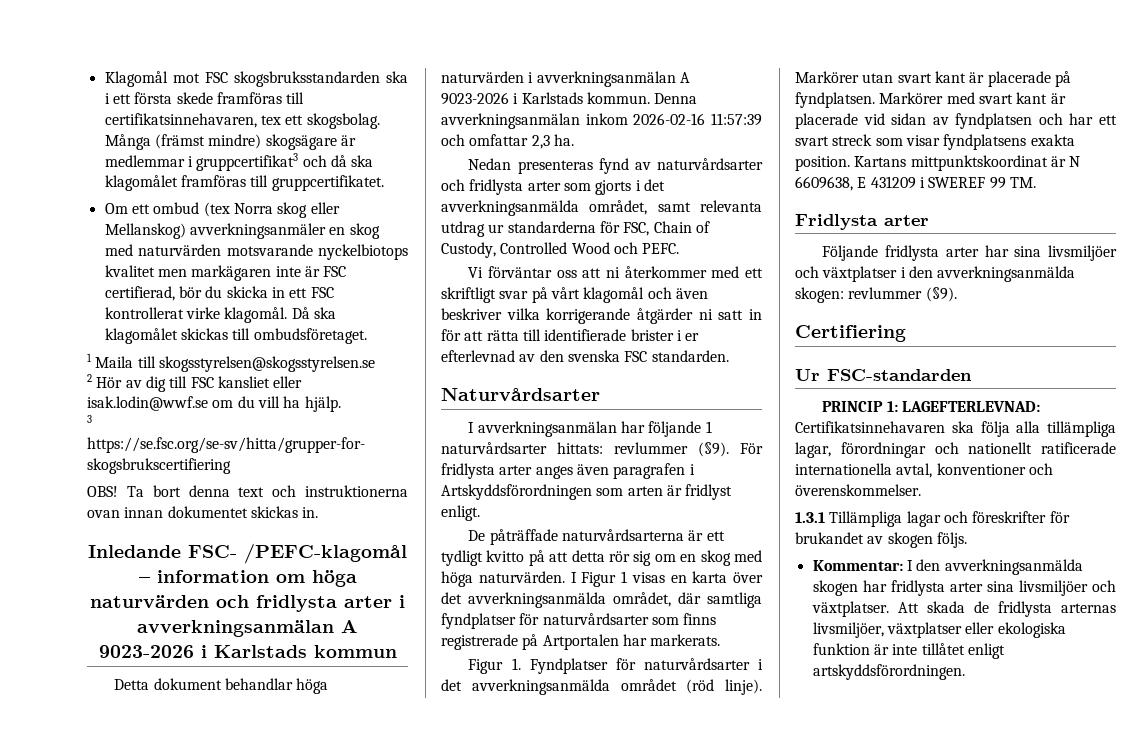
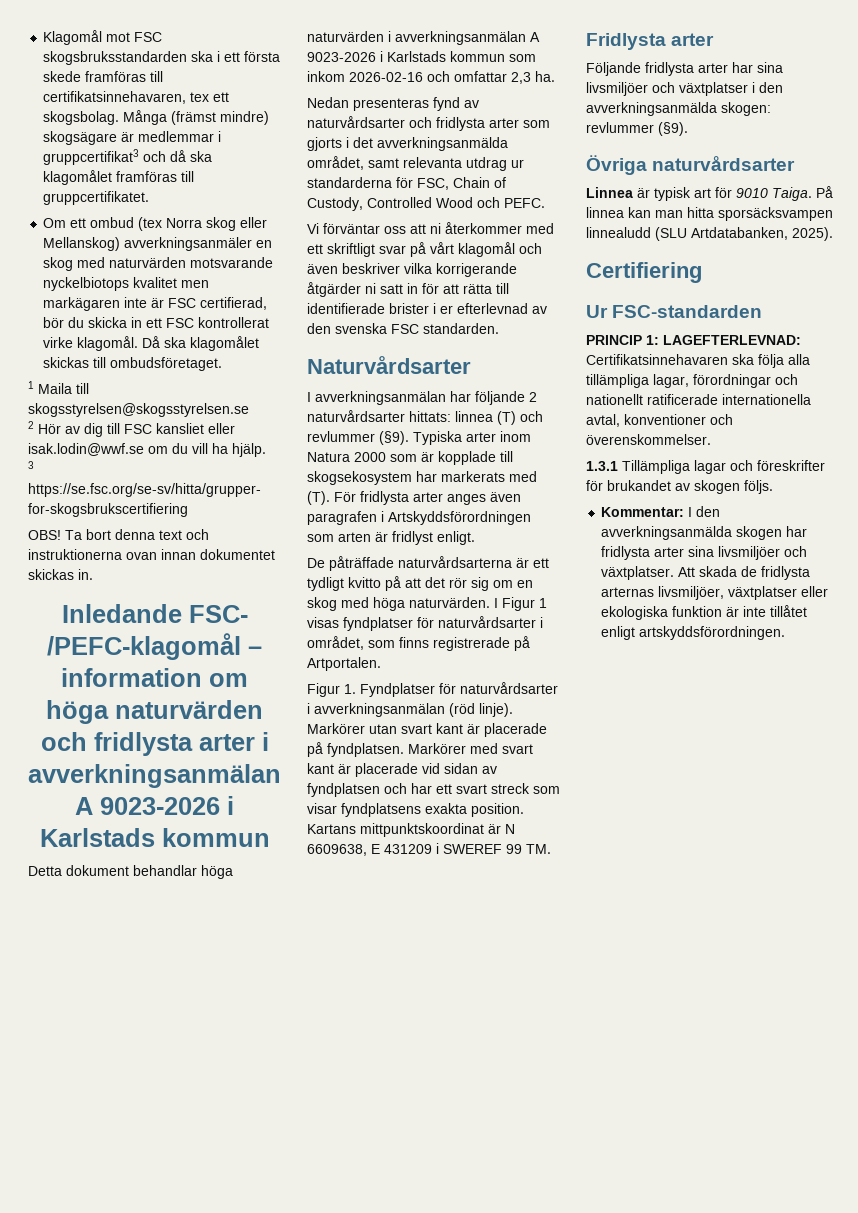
[586,92,698,104] [441,113,580,129] kommun. Denna avverkningsanmälan -> [450,51,536,62] kommun som
[711,113,762,126] 11:57:39 -> (423, 77) none
[705,421,712,433] 1 -> [529,392,537,402] 2
[614,442,729,457] revlummer (§9). -> [455,411,543,425] [307,431,531,445] [307,451,513,465] [307,471,537,485] [307,491,330,505] linnea (T) och revlummer (§9). Typiska arter inom Natura 2000 som är kopplade till skogsekosystem har markerats med (T).
[571,550,605,562] detta -> [425,577,445,588] det
[670,571,763,583] [441,592,762,608] en karta över det avverkningsanmälda området, där samtliga -> (339, 622) none
(649, 619) none -> [540,617,543,628] [307,636,364,650] i området,
[542,634,721,650] Artportalen har markerats. -> [307,657,381,671] Artportalen.
[441,679,677,695] det avverkningsanmälda området -> [314,703,445,717] avverkningsanmälan
(957, 294) none -> [586,155,796,175] [586,186,833,201] [586,207,833,221] [586,227,833,241] // Övriga naturvårdsarter // Linnea är typisk art för 9010 Taiga. På linnea kan man hitta sporsäcksvampen linnealudd (SLU Artdatabanken, 2025).

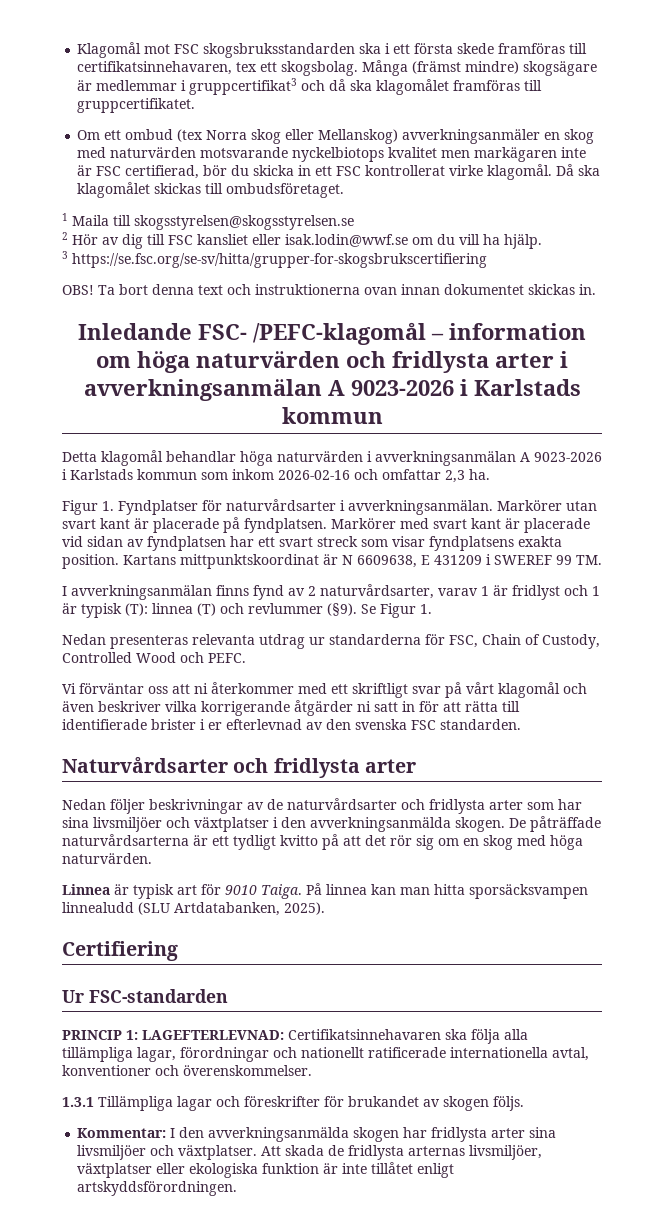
[66,865,129,876] dokument -> [101,450,163,466] klagomål
[307,97,479,111] [307,116,550,131] [307,137,508,151] [307,156,399,170] Nedan presenteras fynd av naturvårdsarter och fridlysta arter som gjorts i det avverkningsanmälda området, samt -> [62,499,597,515] [62,517,590,533] [62,536,562,551] [62,554,602,569] [62,584,600,600] [62,603,432,618] [62,634,188,649] Figur 1. Fyndplatser för naturvårdsarter i avverkningsanmälan. Markörer utan svart kant är placerade på fyndplatsen. Markörer med svart kant är placerade vid sidan av fyndplatsen har ett svart streck som visar fyndplatsens exakta position. Kartans mittpunktskoordinat är N 6609638, E 431209 i SWEREF 99 TM. // I avverkningsanmälan finns fynd av 2 naturvårdsarter, varav 1 är fridlyst och 1 är typisk (T): linnea (T) och revlummer (§9). Se Figur 1. // Nedan presenteras
[307,391,537,405] [307,410,543,425] [307,431,531,445] [307,451,513,465] [307,471,537,485] [307,491,521,505] [307,511,531,525] [307,531,475,545] // I avverkningsanmälan har följande 2 naturvårdsarter hittats: linnea (T) och revlummer (§9). Typiska arter inom Natura 2000 som är kopplade till skogsekosystem har markerats med (T). För fridlysta arter anges även paragrafen i Artskyddsförordningen som arten är fridlyst enligt. // -> [233,758,416,778] [62,798,582,814] [62,817,505,832] och fridlysta arter // Nedan följer beskrivningar av de naturvårdsarter och fridlysta arter som har sina livsmiljöer och växtplatser i den avverkningsanmälda skogen.
[494,597,547,611] [307,616,543,631] [307,636,530,651] [307,657,381,671] [307,682,558,697] [307,703,513,717] [307,723,547,737] [307,742,533,757] [307,763,497,777] [307,783,560,797] [307,803,524,817] [307,823,515,837] [307,843,551,856] [586,33,715,50] [586,62,783,76] [586,82,783,96] [586,102,771,116] [586,122,688,136] [586,155,796,175] I Figur 1 visas fyndplatser för naturvårdsarter i området, som finns registrerade på Artportalen. // Figur 1. Fyndplatser för naturvårdsarter i avverkningsanmälan (röd linje). Markörer utan svart kant är placerade på fyndplatsen. Markörer med svart kant är placerade vid sidan av fyndplatsen och har ett svart streck som visar fyndplatsens exakta position. Kartans mittpunktskoordinat är N 6609638, E 431209 i SWEREF 99 TM. // Fridlysta arter // Följande fridlysta arter har sina livsmiljöer och växtplatser i den avverkningsanmälda skogen: revlummer (§9). // Övriga naturvårdsarter -> (152, 858) none

